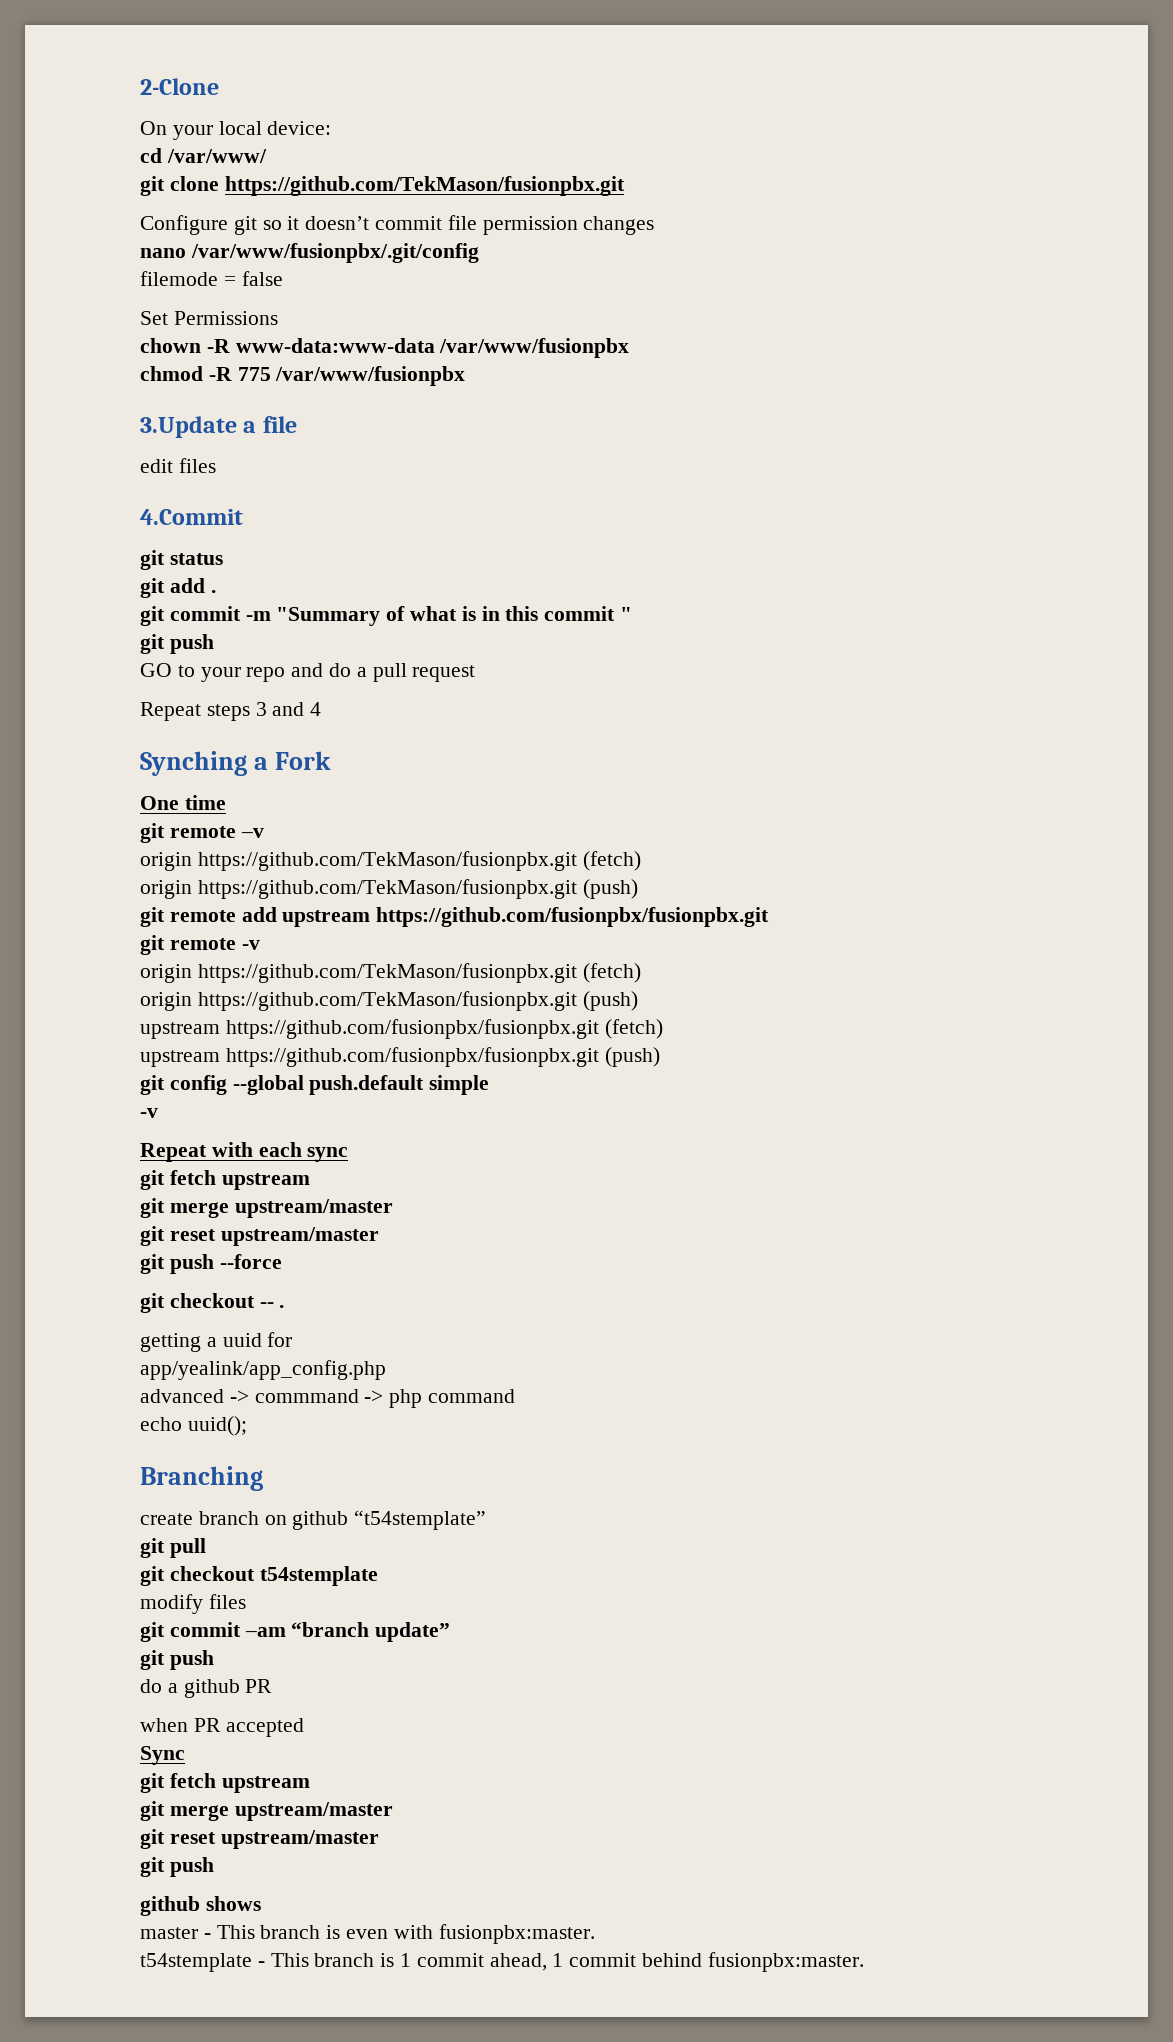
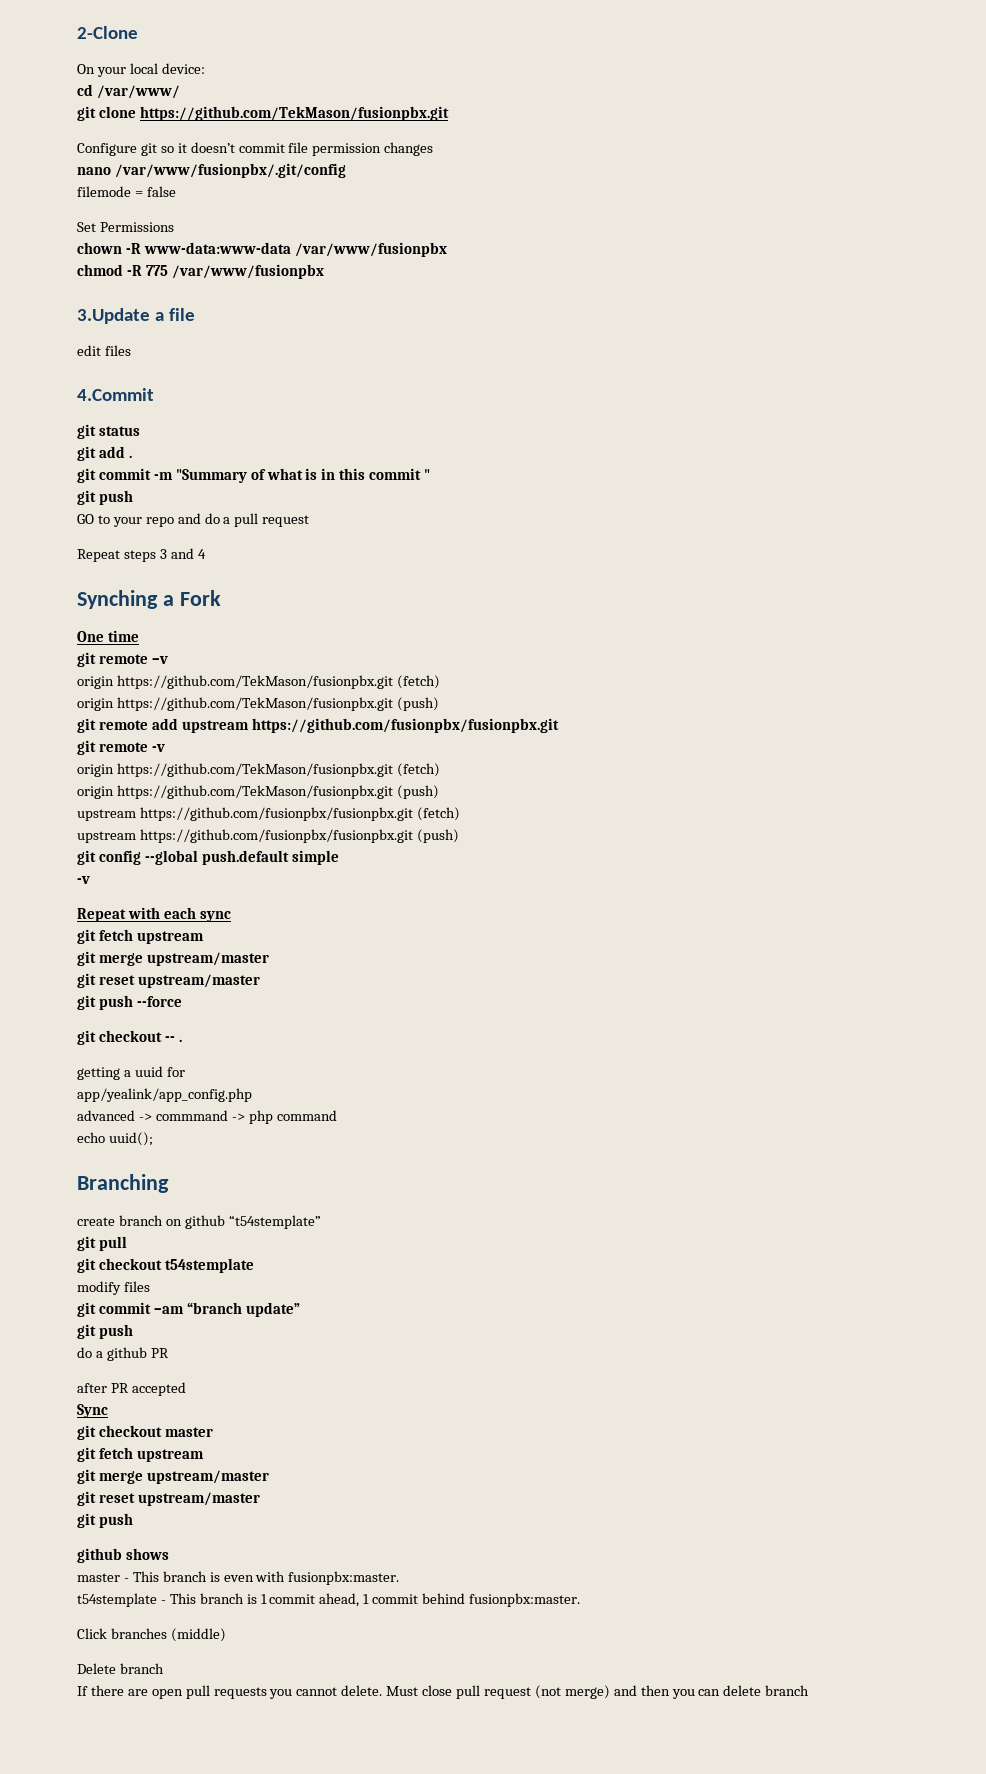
[140,1718,188,1732] when -> [77,1383,107,1393] after
(185, 1755) none -> [77,1425,213,1440] // git checkout master
(864, 1962) none -> [77,1628,226,1642] [77,1663,164,1674] [77,1685,810,1699] // Click branches (middle) // Delete branch // If there are open pull requests you cannot delete. Must close pull request (not merge) and then you can delete branch

